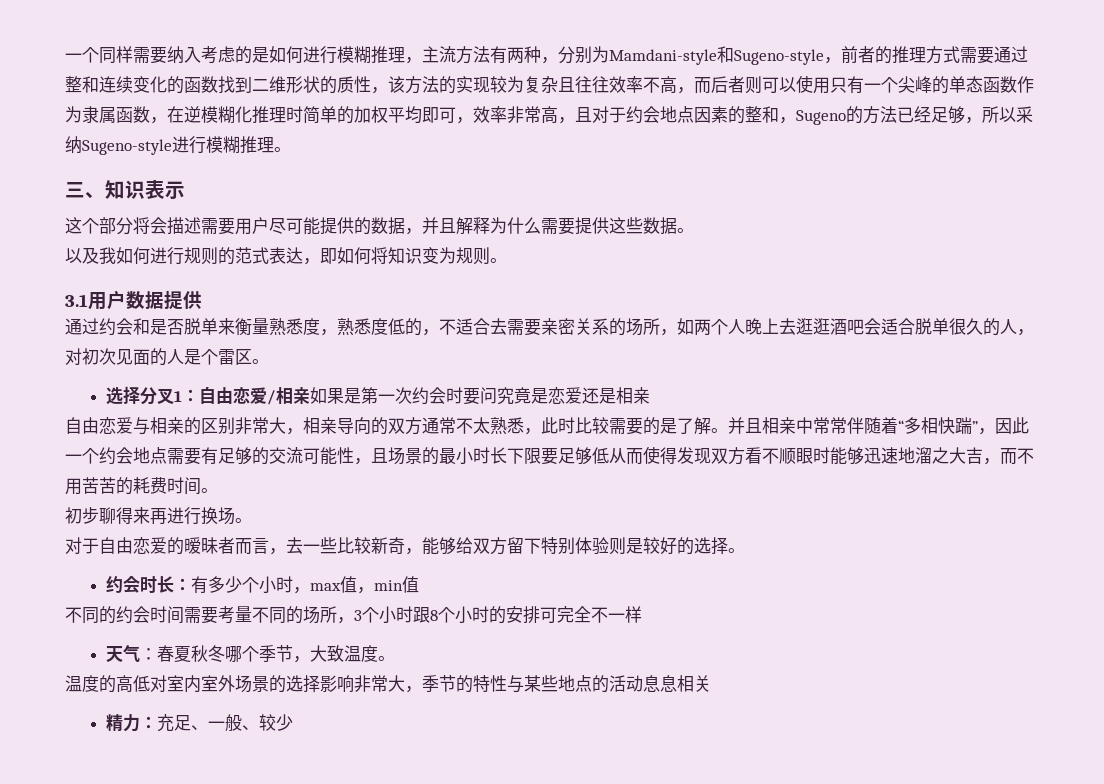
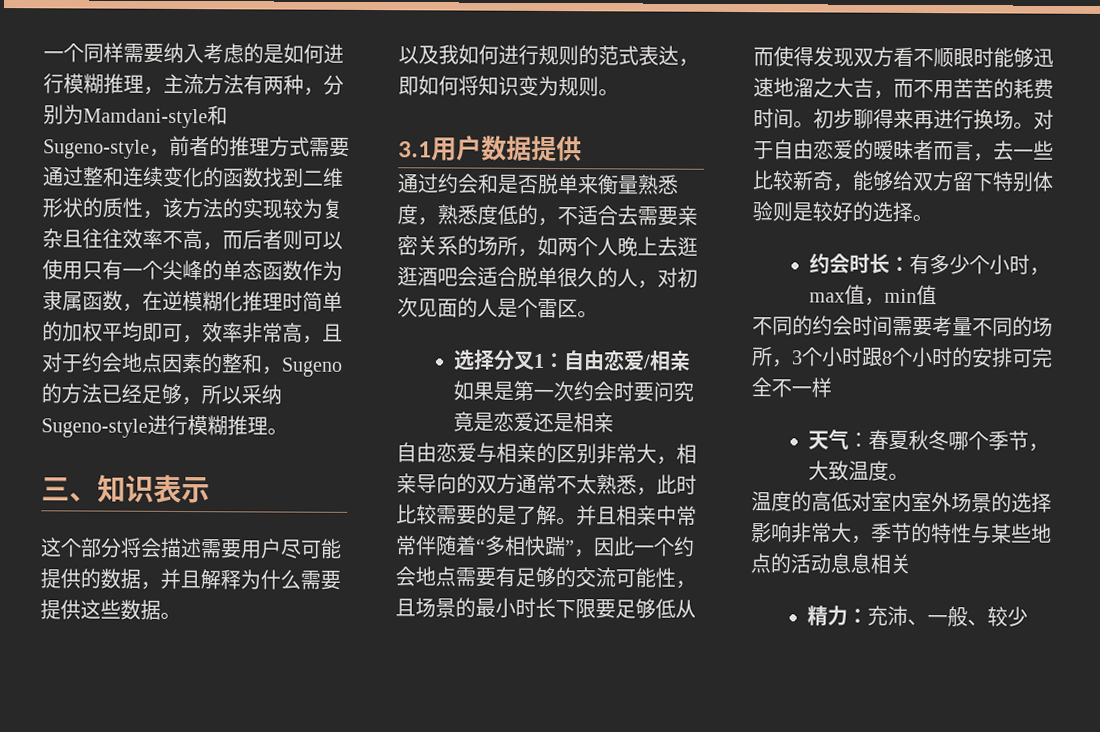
(218, 490) // -> (814, 124) none
(252, 520) // -> (1034, 125) none
[174,715,192,731] 足 -> [886,605,908,626] 沛

